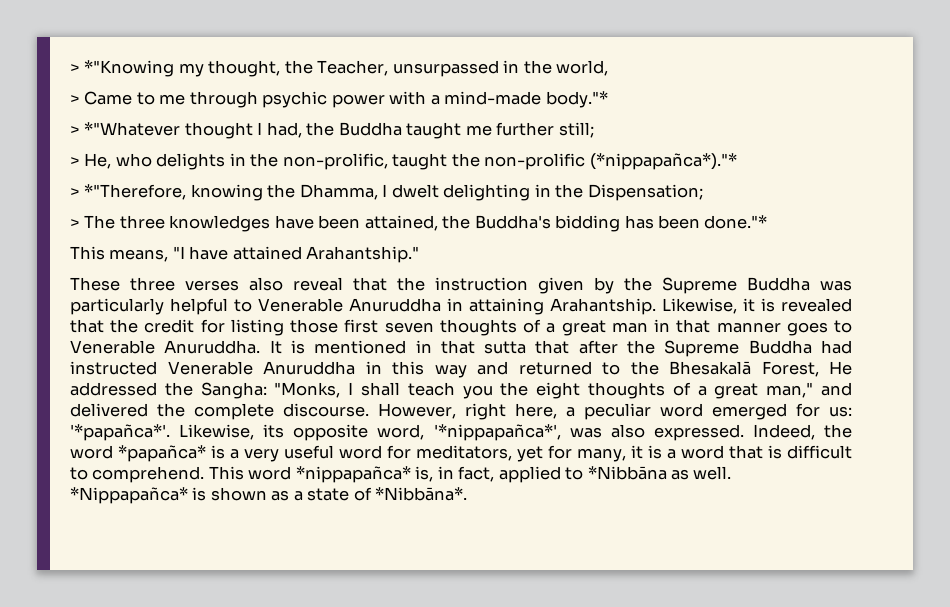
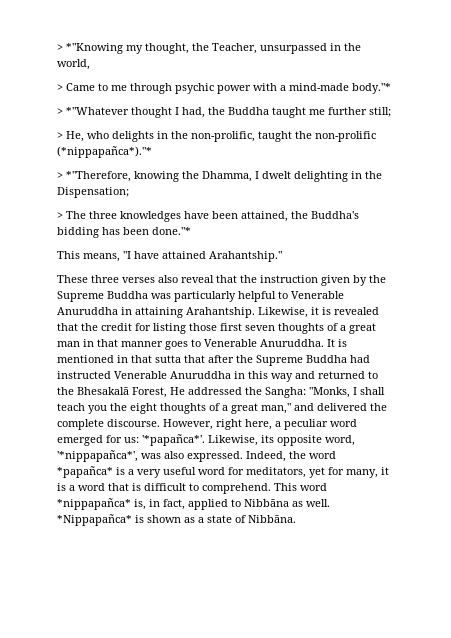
[587,466,667,480] *Nibbāna -> [244,499,289,507] Nibbāna
[375,487,468,501] *Nibbāna*. -> [248,515,296,523] Nibbāna.

